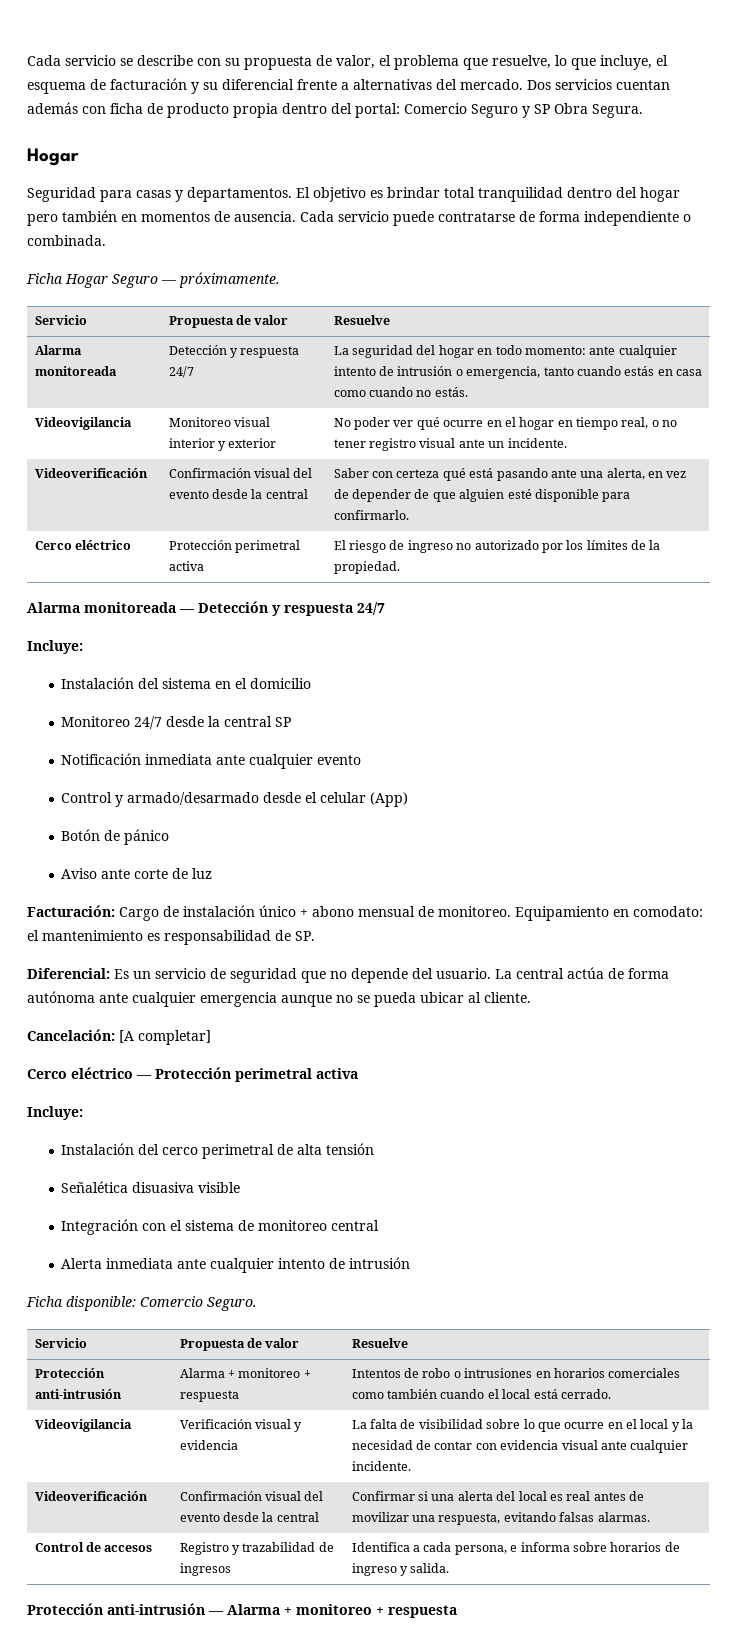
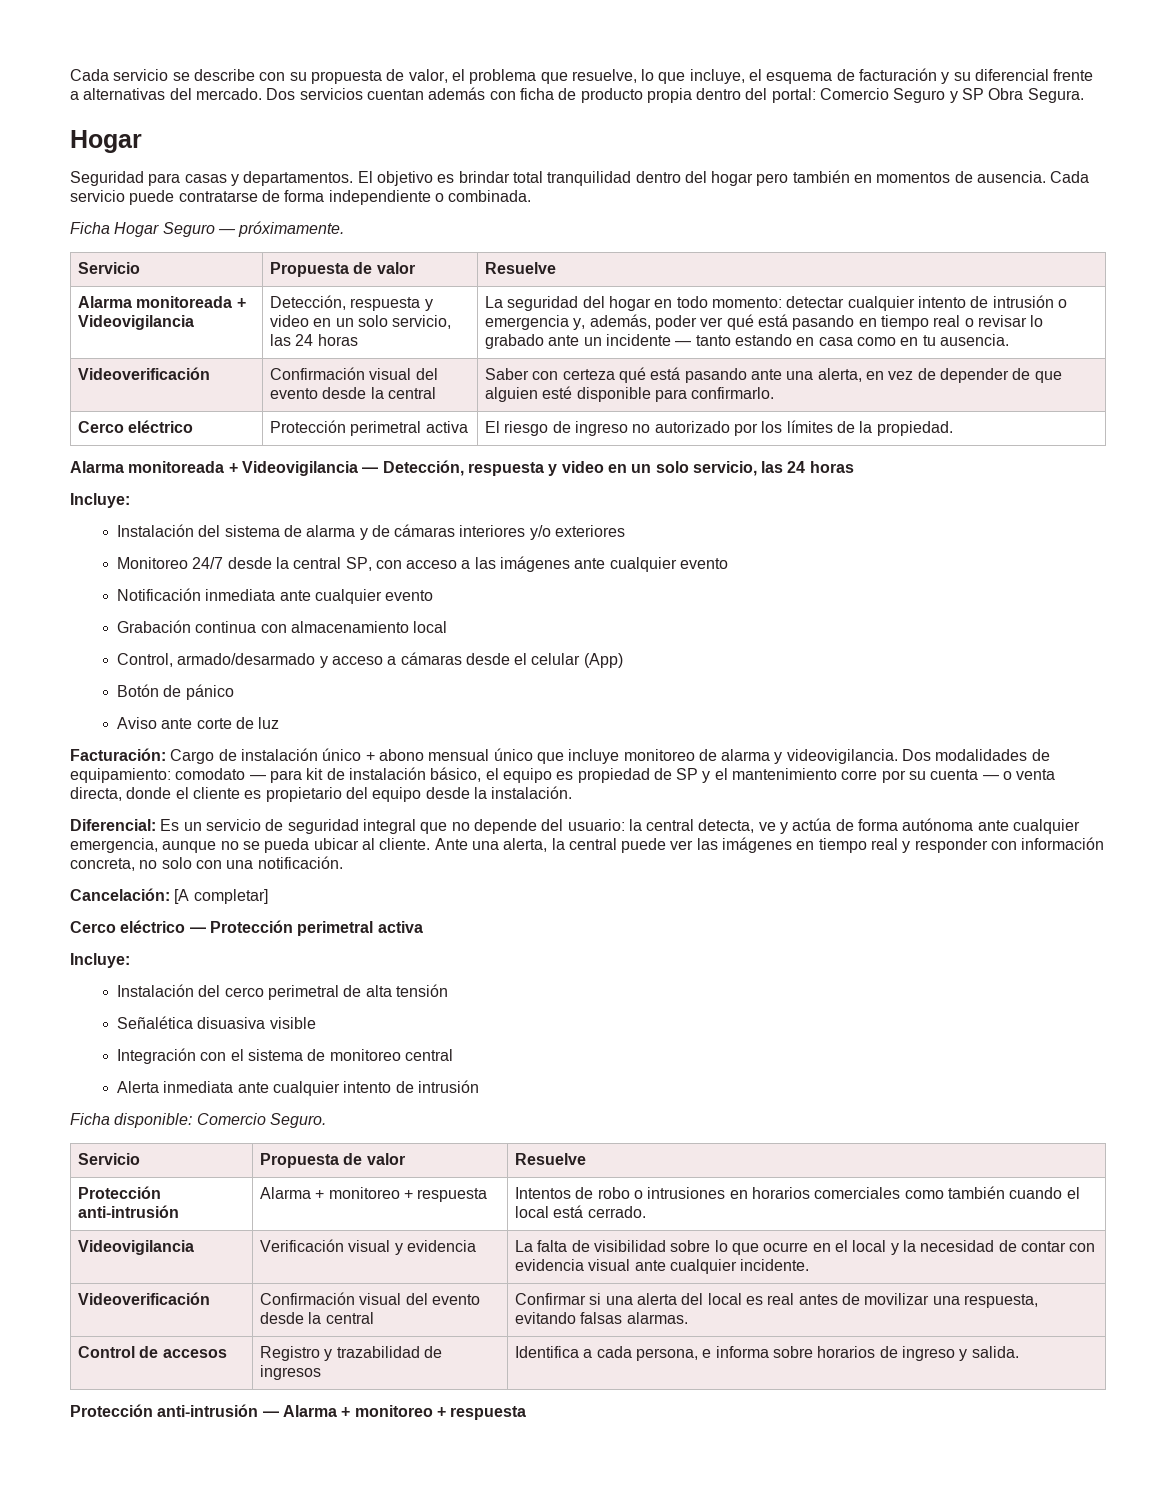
[168,345,300,358] [168,366,194,378] | Detección y respuesta 24/7 -> [236,298,246,308] [78,315,195,330] [270,295,433,311] [270,315,452,329] [270,334,358,346] + Videovigilancia | Detección, respuesta y video en un solo servicio, las 24 horas
[589,346,616,355] ante -> [786,296,845,308] detectar
[466,366,703,379] [333,387,468,397] [34,417,132,430] [168,417,271,427] [168,438,277,451] [333,417,678,430] [333,438,567,451] emergencia, tanto cuando estás en casa como cuando no estás. // Videovigilancia | Monitoreo visual interior y exterior | No poder ver qué ocurre en el hogar en tiempo real, o no tener registro visual ante un incidente. -> [485,314,1044,330] [485,334,1009,349] emergencia y, además, poder ver qué está pasando en tiempo real o revisar lo grabado ante un incidente — tanto estando en casa como en tu ausencia.
[179,601,385,616] [27,640,83,654] [61,677,312,689] — Detección y respuesta 24/7 // Incluye: // Instalación del sistema en el domicilio -> [228,460,854,476] [70,493,130,508] [116,524,626,540] + Videovigilancia — Detección, respuesta y video en un solo servicio, las 24 horas // Incluye: // Instalación del sistema de alarma y de cámaras interiores y/o exteriores
[275,717,292,727] SP -> [345,556,729,572] SP, con acceso a las imágenes ante cualquier evento
[61,792,260,807] Control y armado/desarmado -> [116,620,448,633] [116,652,462,668] Grabación continua con almacenamiento local // Control, armado/desarmado y acceso a cámaras
[418,906,703,921] [27,930,315,945] de monitoreo. Equipamiento en comodato: el mantenimiento es responsabilidad de SP. -> [493,748,1050,764] [70,767,1056,783] [70,786,573,802] único que incluye monitoreo de alarma y videovigilancia. Dos modalidades de equipamiento: comodato — para kit de instalación básico, el equipo es propiedad de SP y el mantenimiento corre por su cuenta — o venta directa, donde el cliente es propietario del equipo desde la instalación.
(297, 975) none -> [362,819,416,834] integral
[436,968,564,979] usuario. La central -> [567,819,789,834] usuario: la central detecta, ve y
[200,992,277,1007] emergencia -> [70,838,158,853] emergencia,
(531, 997) none -> [434,837,1105,853] [70,856,343,871] Ante una alerta, la central puede ver las imágenes en tiempo real y responder con información concreta, no solo con una notificación.

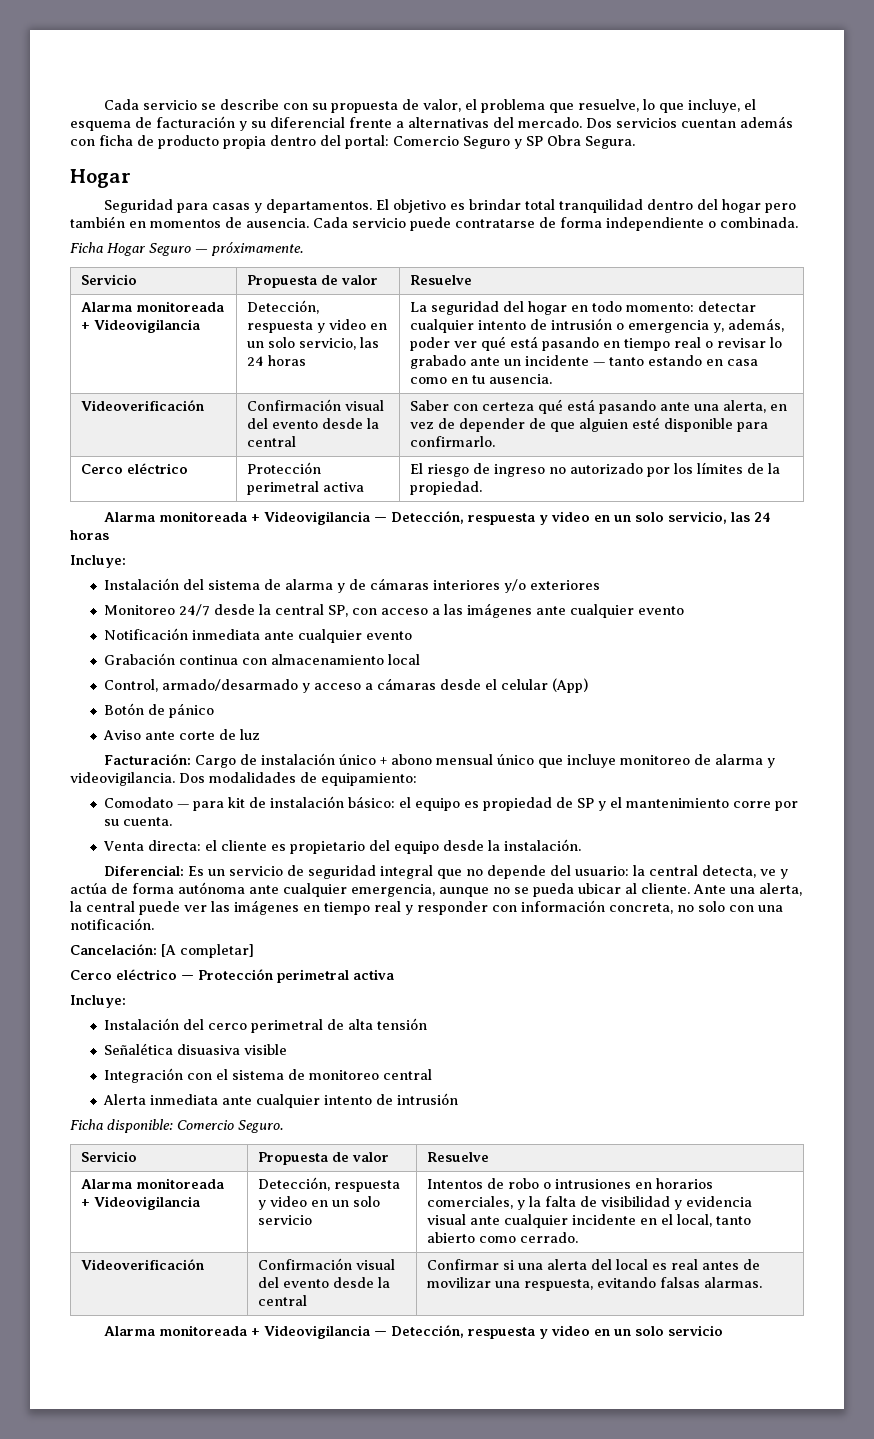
[175,768,246,780] comodato -> [103,797,173,808] // Comodato
[430,767,482,782] básico, -> [347,796,395,808] básico:
[930,769,1056,780] [70,787,172,801] cuenta — o venta directa, donde -> [122,817,172,826] [102,840,201,851] cuenta. // Venta directa:
[78,1186,162,1199] [78,1205,180,1218] [260,1187,488,1202] Protección anti-intrusión | Alarma + monitoreo + respuesta -> [81,1178,225,1189] [81,1196,201,1210] [258,1177,401,1192] [258,1196,381,1210] [258,1215,313,1225] Alarma monitoreada + Videovigilancia | Detección, respuesta y video en un solo servicio
[814,1186,1080,1199] [515,1205,646,1218] [78,1240,195,1255] [260,1239,477,1255] [515,1240,1096,1255] [515,1259,810,1274] comerciales como también cuando el local está cerrado. // Videovigilancia | Verificación visual y evidencia | La falta de visibilidad sobre lo que ocurre en el local y la necesidad de contar con evidencia visual ante cualquier incidente. -> [427,1196,753,1210] [427,1214,752,1228] [427,1232,579,1243] comerciales, y la falta de visibilidad y evidencia visual ante cualquier incidente en el local, tanto abierto como cerrado.
[78,1346,227,1358] [260,1346,443,1361] [260,1365,322,1380] [515,1346,1019,1361] [70,1404,527,1420] // Control de accesos | Registro y trazabilidad de ingresos | Identifica a cada persona, e informa sobre horarios de ingreso y salida. // Protección anti-intrusión — Alarma + monitoreo + respuesta -> [104,1325,724,1339] // Alarma monitoreada + Videovigilancia — Detección, respuesta y video en un solo servicio

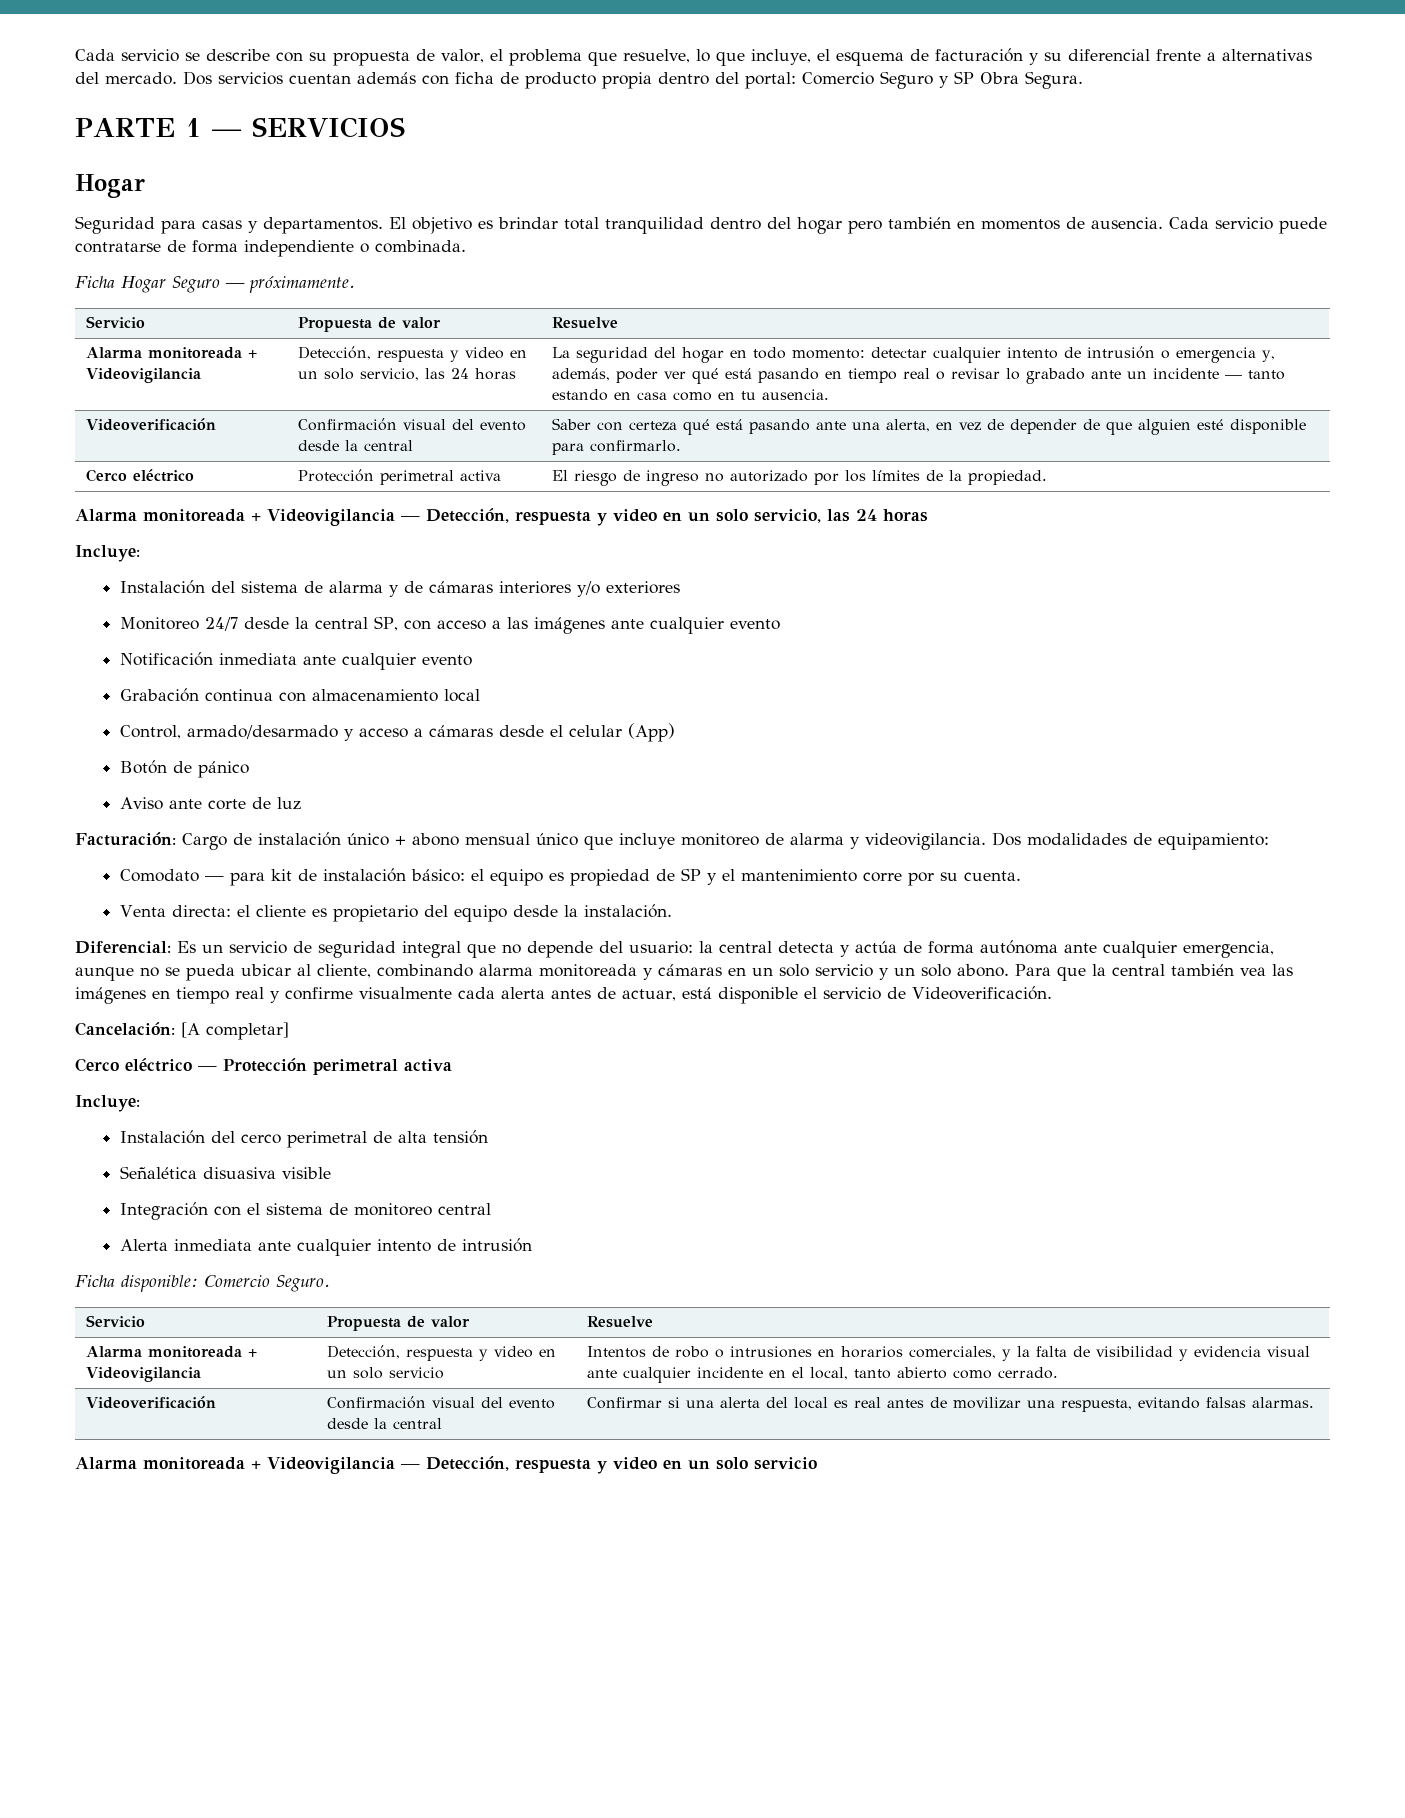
(635, 142) none -> [75,117,405,138] // PARTE 1 — SERVICIOS
[702,865,777,878] detecta, ve -> [778,941,834,953] detecta
[641,883,802,896] [70,901,207,915] cliente. Ante una alerta, la central puede ver -> [317,964,1266,981] cliente, combinando alarma monitoreada y cámaras en un solo servicio y un solo abono. Para que la central también vea
[417,900,783,915] [70,918,154,930] responder con información concreta, no solo con una notificación. -> [285,986,1052,1004] confirme visualmente cada alerta antes de actuar, está disponible el servicio de Videoverificación.

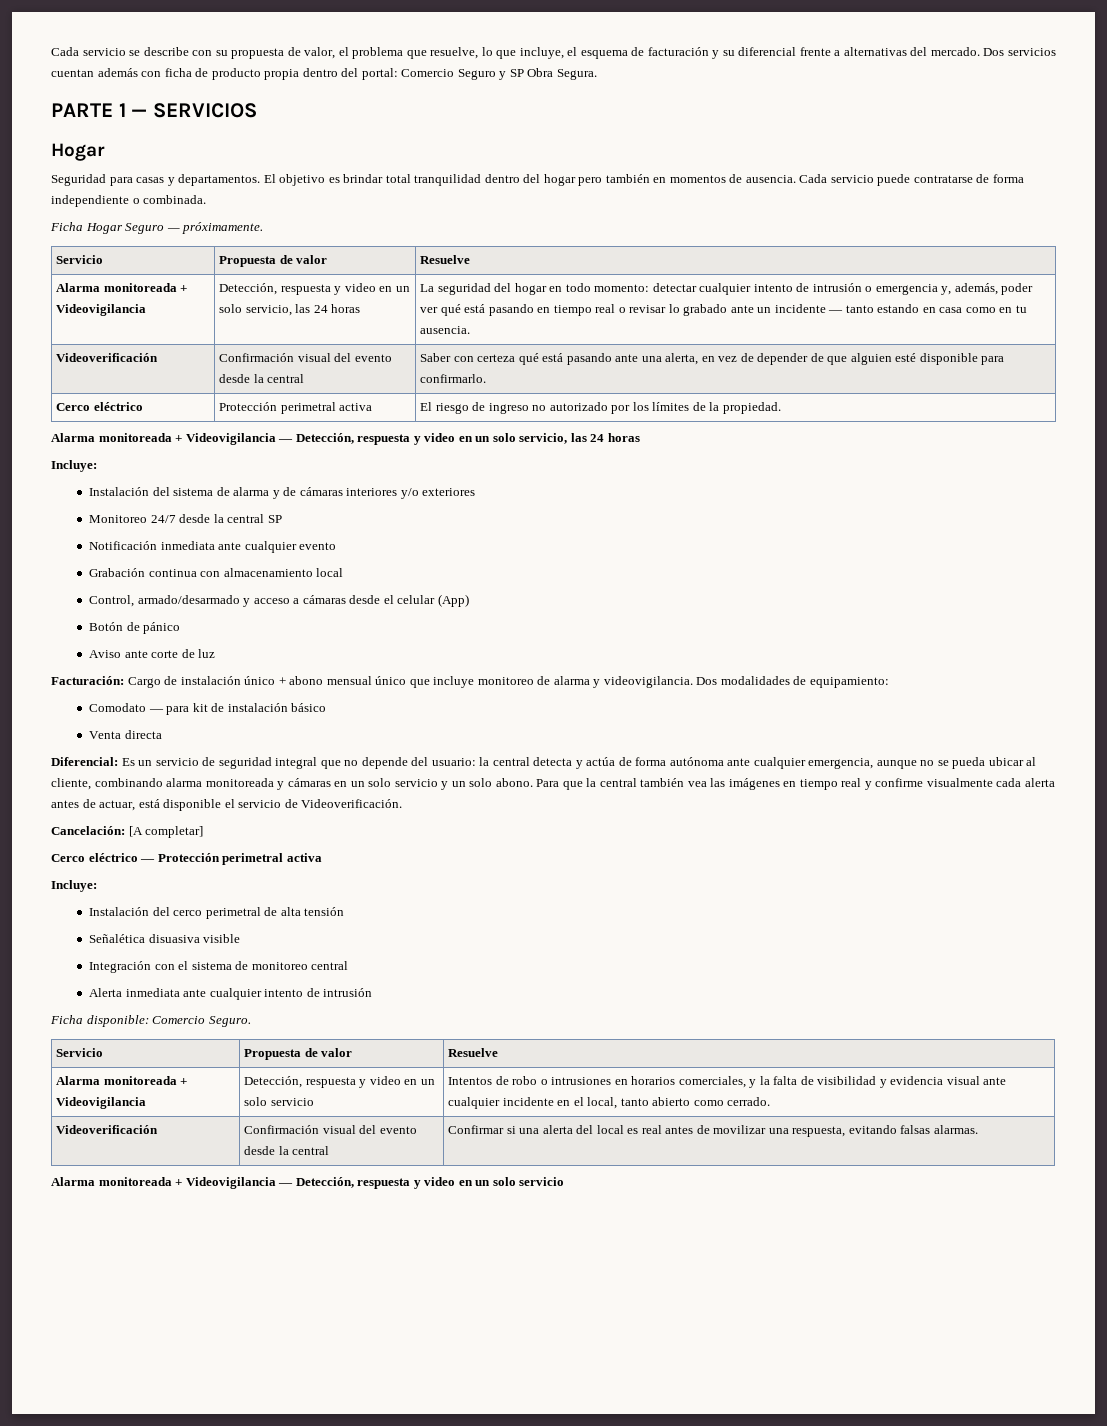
[373,616,780,634] SP, con acceso a las imágenes ante cualquier evento -> [267,515,282,523] SP
[410,868,1021,886] [119,904,672,922] básico: el equipo es propiedad de SP y el mantenimiento corre por su cuenta. // Venta directa: el cliente es propietario del equipo desde la instalación. -> [291,703,327,712] [89,730,162,739] básico // Venta directa

